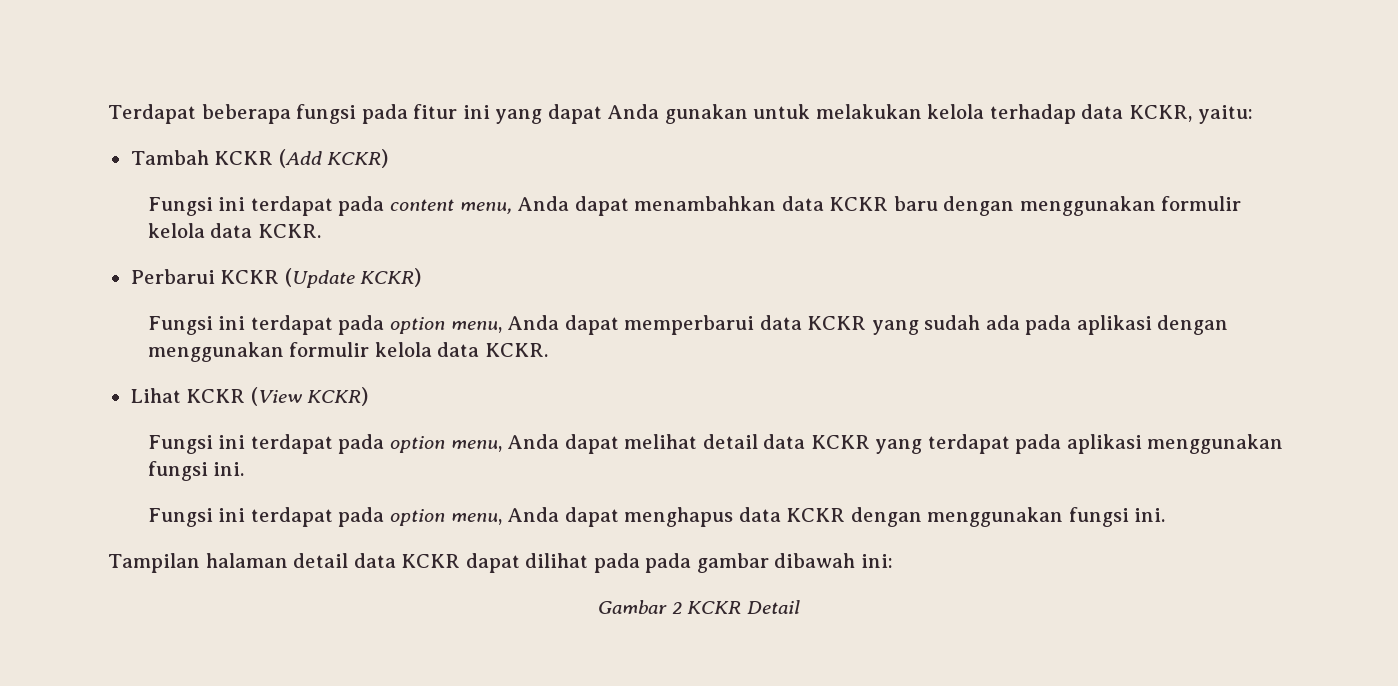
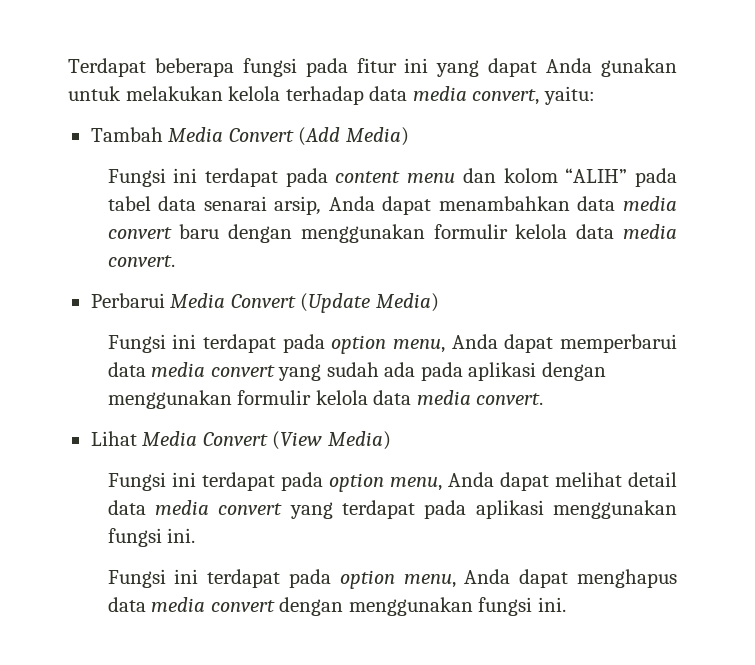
[1129,105,1193,122] KCKR, -> [412,86,540,105] media convert,
[214,149,389,168] KCKR (Add KCKR) -> [168,127,409,146] Media Convert (Add Media)
[459,202,512,214] menu, -> [407,168,677,187] [107,196,322,215] menu dan kolom “ALIH” pada tabel data senarai arsip,
[829,197,889,211] KCKR -> [623,196,678,211] [107,227,172,239] media convert
[257,224,321,238] KCKR. -> [623,224,677,239] [107,255,175,267] media convert.
[220,268,422,288] KCKR (Update KCKR) -> [170,293,439,313] Media Convert (Update Media)
[807,316,867,330] KCKR -> [151,362,275,377] media convert
[484,343,548,357] KCKR. -> [416,390,544,405] media convert.
[186,387,369,406] KCKR (View KCKR) -> [142,431,391,450] Media Convert (View Media)
[810,435,870,449] KCKR -> [154,500,283,515] media convert
[786,508,846,522] KCKR -> [151,597,275,612] media convert
[108,553,893,573] [598,600,800,614] // Tampilan halaman detail data KCKR dapat dilihat pada pada gambar dibawah ini: // Gambar 2 KCKR Detail -> (566, 604) none

